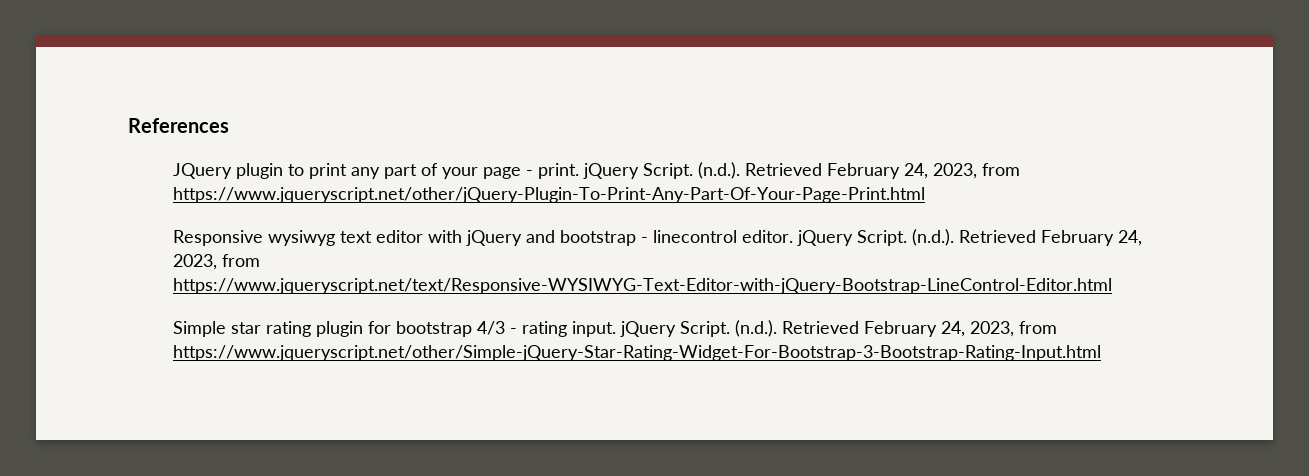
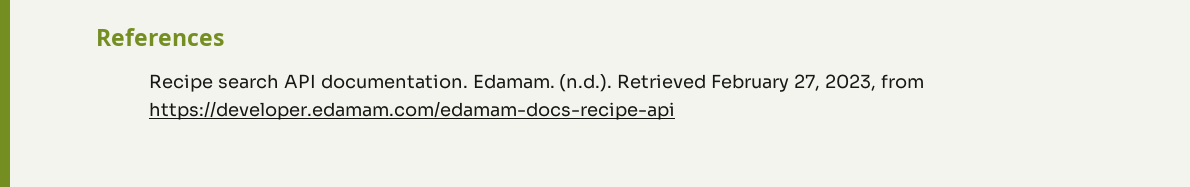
[172,162,1020,179] [172,187,925,203] [172,229,1142,246] [172,254,260,270] [172,278,1112,294] [172,320,1057,337] [172,345,1101,361] JQuery plugin to print any part of your page - print. jQuery Script. (n.d.). Retrieved February 24, 2023, from https://www.jqueryscript.net/other/jQuery-Plugin-To-Print-Any-Part-Of-Your-Page-Print.html // Responsive wysiwyg text editor with jQuery and bootstrap - linecontrol editor. jQuery Script. (n.d.). Retrieved February 24, 2023, from https://www.jqueryscript.net/text/Responsive-WYSIWYG-Text-Editor-with-jQuery-Bootstrap-LineControl-Editor.html // Simple star rating plugin for bootstrap 4/3 - rating input. jQuery Script. (n.d.). Retrieved February 24, 2023, from https://www.jqueryscript.net/other/Simple-jQuery-Star-Rating-Widget-For-Bootstrap-3-Bootstrap-Rating-Input.html -> [149,74,924,92] [149,101,676,120] Recipe search API documentation. Edamam. (n.d.). Retrieved February 27, 2023, from https://developer.edamam.com/edamam-docs-recipe-api

